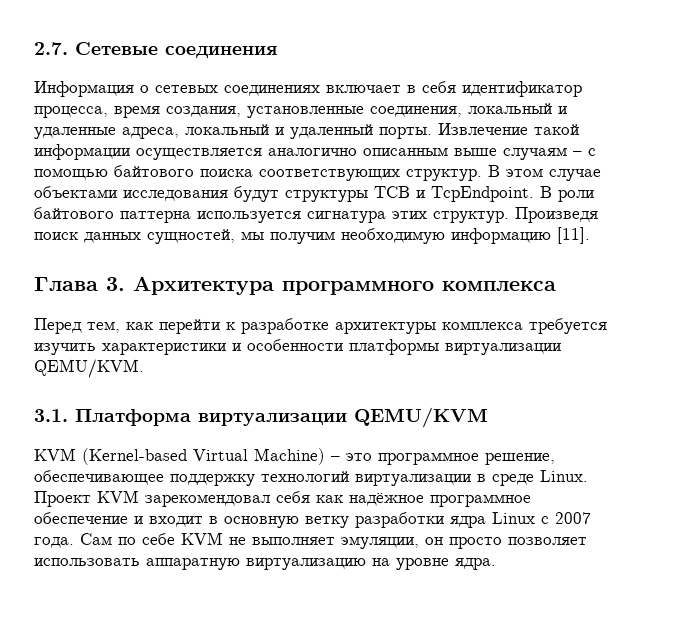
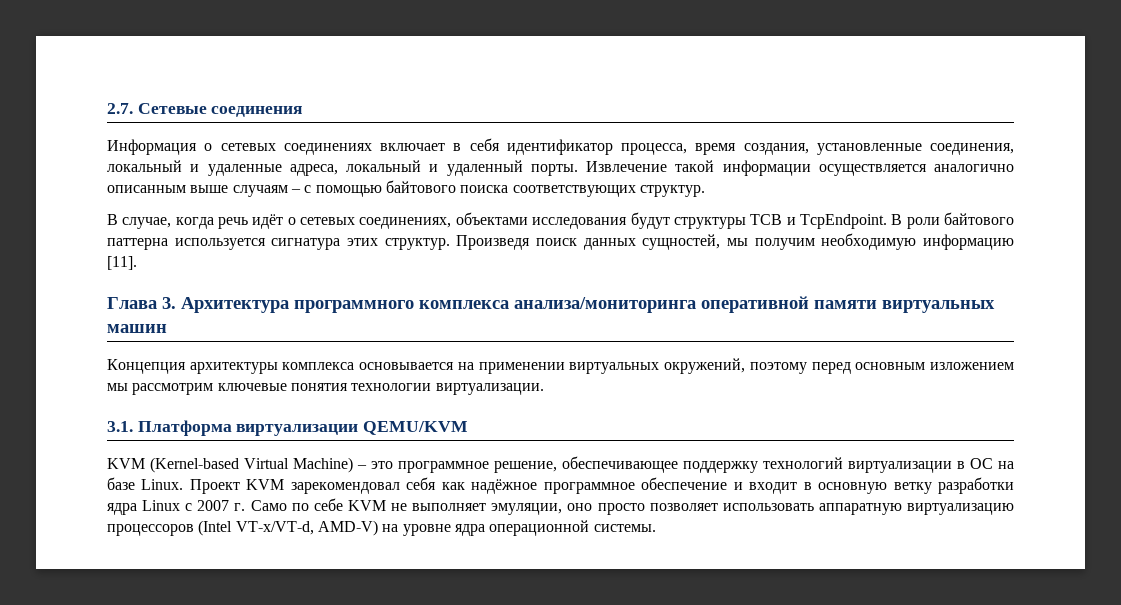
[488,165,601,181] В этом случае -> [107,214,452,229] // В случае, когда речь идёт о сетевых соединениях,
[34,318,607,334] [34,339,561,355] [34,359,144,378] // Перед тем, как перейти к разработке архитектуры комплекса требуется изучить характеристики и особенности платформы виртуализации QEMU/KVM. -> [514,296,995,313] [107,324,167,333] [107,358,1015,374] [107,383,544,395] анализа/мониторинга оперативной памяти виртуальных машин // Концепция архитектуры комплекса основывается на применении виртуальных окружений, поэтому перед основным изложением мы рассмотрим ключевые понятия технологии виртуализации.
[492,474,534,486] среде -> [970,458,1014,469] [107,477,135,490] ОС на базе
[34,533,112,548] года. Сам -> [234,500,287,511] г. Само
[425,537,443,545] он -> [567,503,593,511] оно
[372,558,496,570] на уровне ядра. -> [107,520,656,536] процессоров (Intel VT-x/VT-d, AMD-V) на уровне ядра операционной системы.

